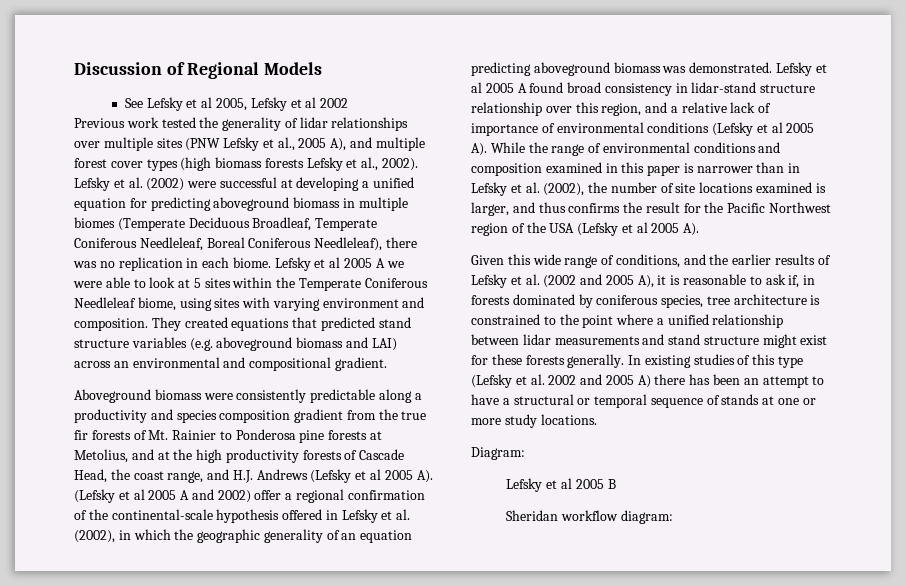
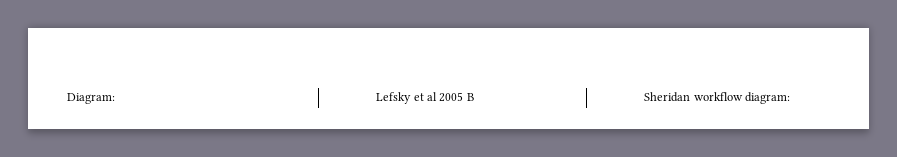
[74,62,323,79] [124,97,349,111] [74,117,409,131] [74,137,425,151] [74,157,419,171] [74,177,415,191] [74,197,408,211] [74,217,378,231] [74,237,417,251] [73,257,404,271] [73,277,428,291] [74,297,425,311] [74,317,411,331] [74,337,397,351] [74,357,387,371] [74,389,422,403] [74,409,427,423] [74,429,383,443] [74,449,405,463] [74,469,433,483] [74,489,425,503] [74,509,411,523] [74,529,413,543] [471,62,827,76] [471,82,816,96] [471,102,772,116] [471,122,815,136] [471,142,781,156] [471,162,801,176] [471,182,826,196] [471,202,832,216] [471,222,700,236] [471,254,831,268] [471,274,816,288] [471,294,821,308] [471,314,784,328] [471,334,828,348] [471,354,804,368] [471,374,825,388] [471,394,816,408] [471,414,597,428] Discussion of Regional Models // See Lefsky et al 2005, Lefsky et al 2002 // Previous work tested the generality of lidar relationships over multiple sites (PNW Lefsky et al., 2005 A), and multiple forest cover types (high biomass forests Lefsky et al., 2002). Lefsky et al. (2002) were successful at developing a unified equation for predicting aboveground biomass in multiple biomes (Temperate Deciduous Broadleaf, Temperate Coniferous Needleleaf, Boreal Coniferous Needleleaf), there was no replication in each biome. Lefsky et al 2005 A we were able to look at 5 sites within the Temperate Coniferous Needleleaf biome, using sites with varying environment and composition. They created equations that predicted stand structure variables (e.g. aboveground biomass and LAI) across an environmental and compositional gradient. // Aboveground biomass were consistently predictable along a productivity and species composition gradient from the true fir forests of Mt. Rainier to Ponderosa pine forests at Metolius, and at the high productivity forests of Cascade Head, the coast range, and H.J. Andrews (Lefsky et al 2005 A). (Lefsky et al 2005 A and 2002) offer a regional confirmation of the continental-scale hypothesis offered in Lefsky et al. (2002), in which the geographic generality of an equation predicting aboveground biomass was demonstrated. Lefsky et al 2005 A found broad consistency in lidar-stand structure relationship over this region, and a relative lack of importance of environmental conditions (Lefsky et al 2005 A). While the range of environmental conditions and composition examined in this paper is narrower than in Lefsky et al. (2002), the number of site locations examined is larger, and thus confirms the result for the Pacific Northwest region of the USA (Lefsky et al 2005 A). // Given this wide range of conditions, and the earlier results of Lefsky et al. (2002 and 2005 A), it is reasonable to ask if, in forests dominated by coniferous species, tree architecture is constrained to the point where a unified relationship between lidar measurements and stand structure might exist for these forests generally. In existing studies of this type (Lefsky et al. 2002 and 2005 A) there has been an attempt to have a structural or temporal sequence of stands at one or more study locations. // -> (67, 98) none

